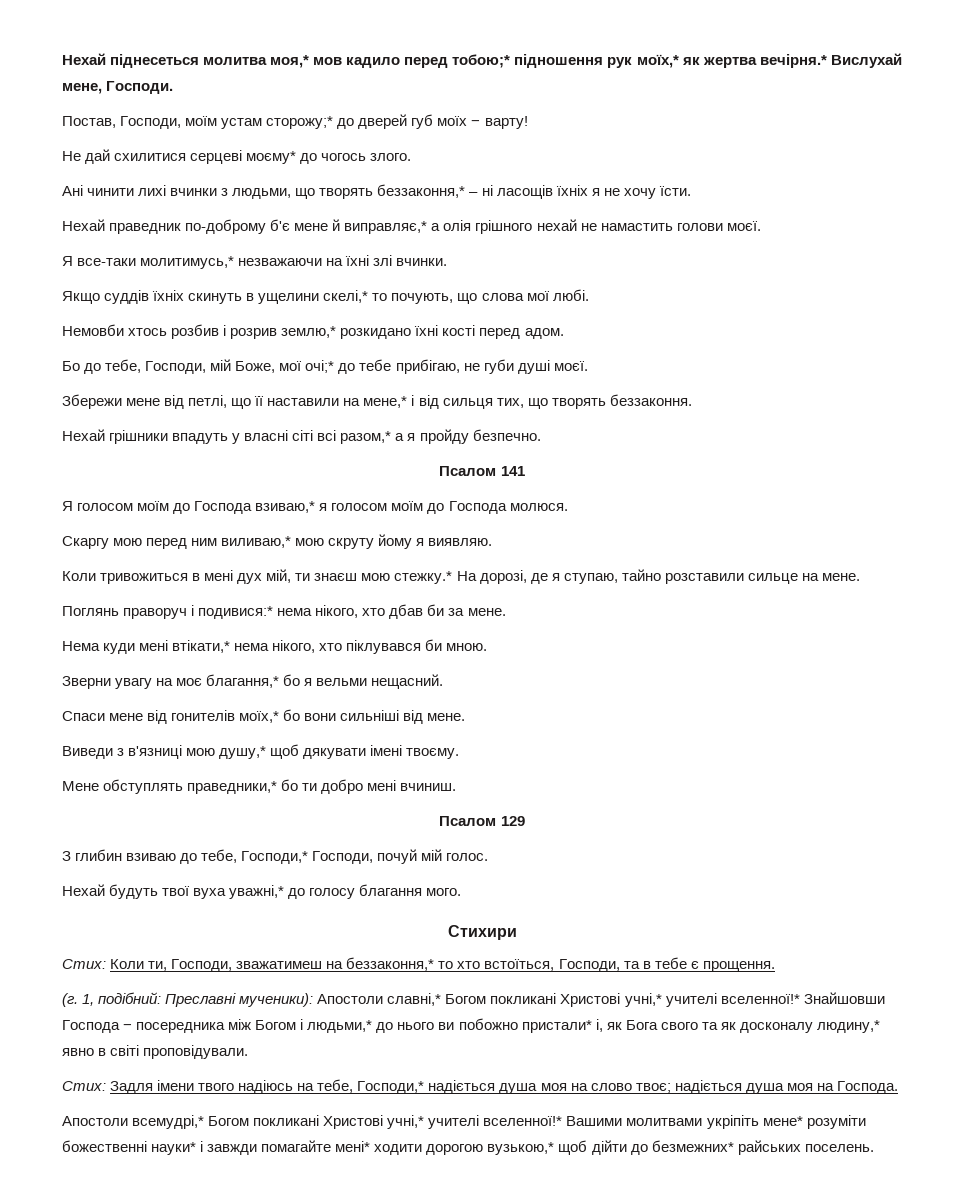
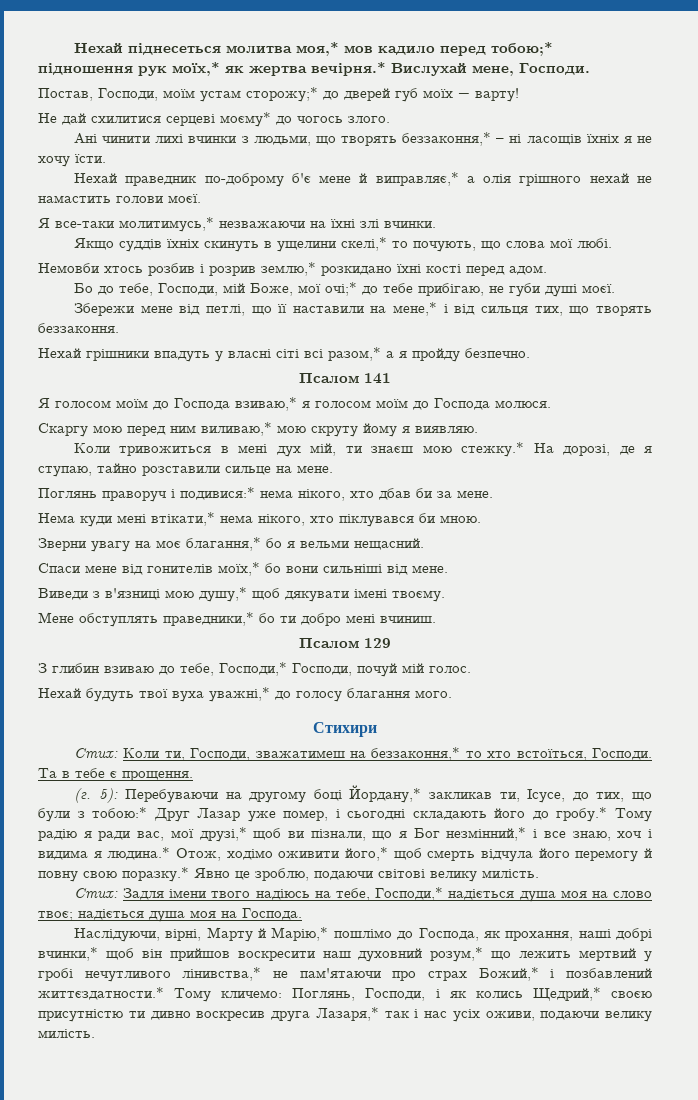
[558,959,640,972] Господи, та -> [592,748,653,760] [38,768,57,778] Господи. Та
[82,992,885,1007] [62,1018,880,1033] [62,1045,249,1059] 1, подібний: Преславні мученики): Апостоли славні,* Богом покликані Христові учні,* учителі вселенної!* Знайшовши Господа − посередника між Богом і людьми,* до нього ви побожно пристали* і, як Бога свого та як досконалу людину,* явно в світі проповідували. -> [98,785,653,803] [38,807,653,822] [38,827,652,842] [38,847,652,862] [38,867,539,882] 5): Перебуваючи на другому боці Йордану,* закликав ти, Ісусе, до тих, що були з тобою:* Друг Лазар уже помер, і сьогодні складають його до гробу.* Тому радію я ради вас, мої друзі,* щоб ви пізнали, що я Бог незмінний,* і все знаю, хоч і видима я людина.* Отож, ходімо оживити його,* щоб смерть відчула його перемогу й повну свою поразку.* Явно це зроблю, подаючи світові велику милість.
[62,1115,866,1129] [62,1140,874,1155] Апостоли всемудрі,* Богом покликані Христові учні,* учителі вселенної!* Вашими молитвами укріпіть мене* розуміти божественні науки* і завжди помагайте мені* ходити дорогою вузькою,* щоб дійти до безмежних* райських поселень. -> [73,927,652,942] [38,947,652,962] [38,967,652,982] [38,987,652,1002] [38,1007,652,1022] [38,1029,95,1038] Наслідуючи, вірні, Марту й Марію,* пошлімо до Господа, як прохання, наші добрі вчинки,* щоб він прийшов воскресити наш духовний розум,* що лежить мертвий у гробі нечутливого лінивства,* не пам'ятаючи про страх Божий,* і позбавлений життєздатности.* Тому кличемо: Поглянь, Господи, і як колись Щедрий,* своєю присутністю ти дивно воскресив друга Лазаря,* так і нас усіх оживи, подаючи велику милість.

